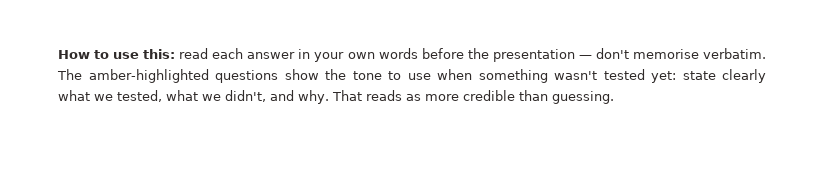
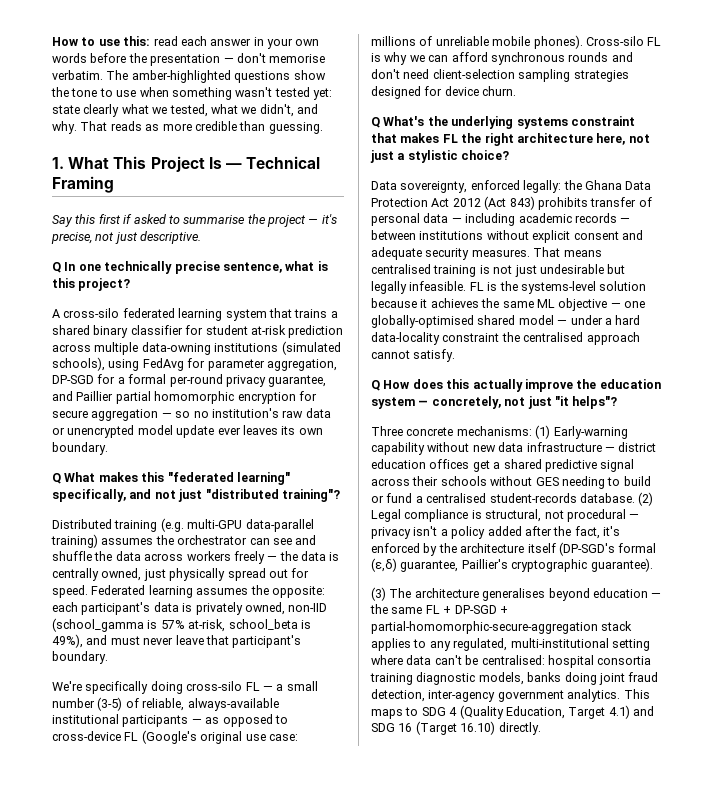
(614, 97) none -> [52,156,321,172] [52,176,114,193] [52,214,337,227] [51,231,202,244] [52,261,328,274] [52,278,131,291] [52,308,338,321] [52,325,344,338] [52,341,341,355] [52,357,337,371] [52,374,327,387] [52,391,317,404] [52,408,331,421] [52,425,323,438] [52,442,108,455] [52,472,290,485] [52,489,340,502] [52,518,314,532] [51,534,317,548] [52,551,340,564] [52,568,310,581] [52,585,325,598] [52,602,328,615] [52,618,311,632] [52,634,302,648] [52,651,108,664] [52,681,318,694] [52,697,279,711] [52,714,288,727] [52,730,298,744] [371,35,662,49] [371,52,633,65] [371,69,629,82] [371,86,517,99] [371,116,635,129] [371,133,650,146] [370,150,510,163] [371,180,652,193] [371,196,652,210] [371,213,631,226] [371,230,643,243] [371,247,602,260] [371,264,626,277] [371,281,647,294] [371,298,645,311] [371,315,641,328] [371,332,640,345] [371,349,456,362] [371,379,661,392] [371,396,618,409] [371,425,628,439] [371,442,657,455] [371,459,635,472] [371,476,651,489] [371,492,654,506] [371,509,640,522] [371,526,620,539] [371,542,657,556] [371,558,653,572] [371,587,662,601] [370,604,508,614] [371,621,633,634] [371,638,650,651] [371,655,652,668] [370,672,659,685] [371,689,650,702] [371,705,654,719] [371,721,541,735] // 1. What This Project Is — Technical Framing // Say this first if asked to summarise the project — it's precise, not just descriptive. // Q In one technically precise sentence, what is this project? // A cross-silo federated learning system that trains a shared binary classifier for student at-risk prediction across multiple data-owning institutions (simulated schools), using FedAvg for parameter aggregation, DP-SGD for a formal per-round privacy guarantee, and Paillier partial homomorphic encryption for secure aggregation — so no institution's raw data or unencrypted model update ever leaves its own boundary. // Q What makes this "federated learning" specifically, and not just "distributed training"? // Distributed training (e.g. multi-GPU data-parallel training) assumes the orchestrator can see and shuffle the data across workers freely — the data is centrally owned, just physically spread out for speed. Federated learning assumes the opposite: each participant's data is privately owned, non-IID (school_gamma is 57% at-risk, school_beta is 49%), and must never leave that participant's boundary. // We're specifically doing cross-silo FL — a small number (3-5) of reliable, always-available institutional participants — as opposed to cross-device FL (Google's original use case: millions of unreliable mobile phones). Cross-silo FL is why we can afford synchronous rounds and don't need client-selection sampling strategies designed for device churn. // Q What's the underlying systems constraint that makes FL the right architecture here, not just a stylistic choice? // Data sovereignty, enforced legally: the Ghana Data Protection Act 2012 (Act 843) prohibits transfer of personal data — including academic records — between institutions without explicit consent and adequate security measures. That means centralised training is not just undesirable but legally infeasible. FL is the systems-level solution because it achieves the same ML objective — one globally-optimised shared model — under a hard data-locality constraint the centralised approach cannot satisfy. // Q How does this actually improve the education system — concretely, not just "it helps"? // Three concrete mechanisms: (1) Early-warning capability without new data infrastructure — district education offices get a shared predictive signal across their schools without GES needing to build or fund a centralised student-records database. (2) Legal compliance is structural, not procedural — privacy isn't a policy added after the fact, it's enforced by the architecture itself (DP-SGD's formal (ε,δ) guarantee, Paillier's cryptographic guarantee). // (3) The architecture generalises beyond education — the same FL + DP-SGD + partial-homomorphic-secure-aggregation stack applies to any regulated, multi-institutional setting where data can't be centralised: hospital consortia training diagnostic models, banks doing joint fraud detection, inter-agency government analytics. This maps to SDG 4 (Quality Education, Target 4.1) and SDG 16 (Target 16.10) directly.

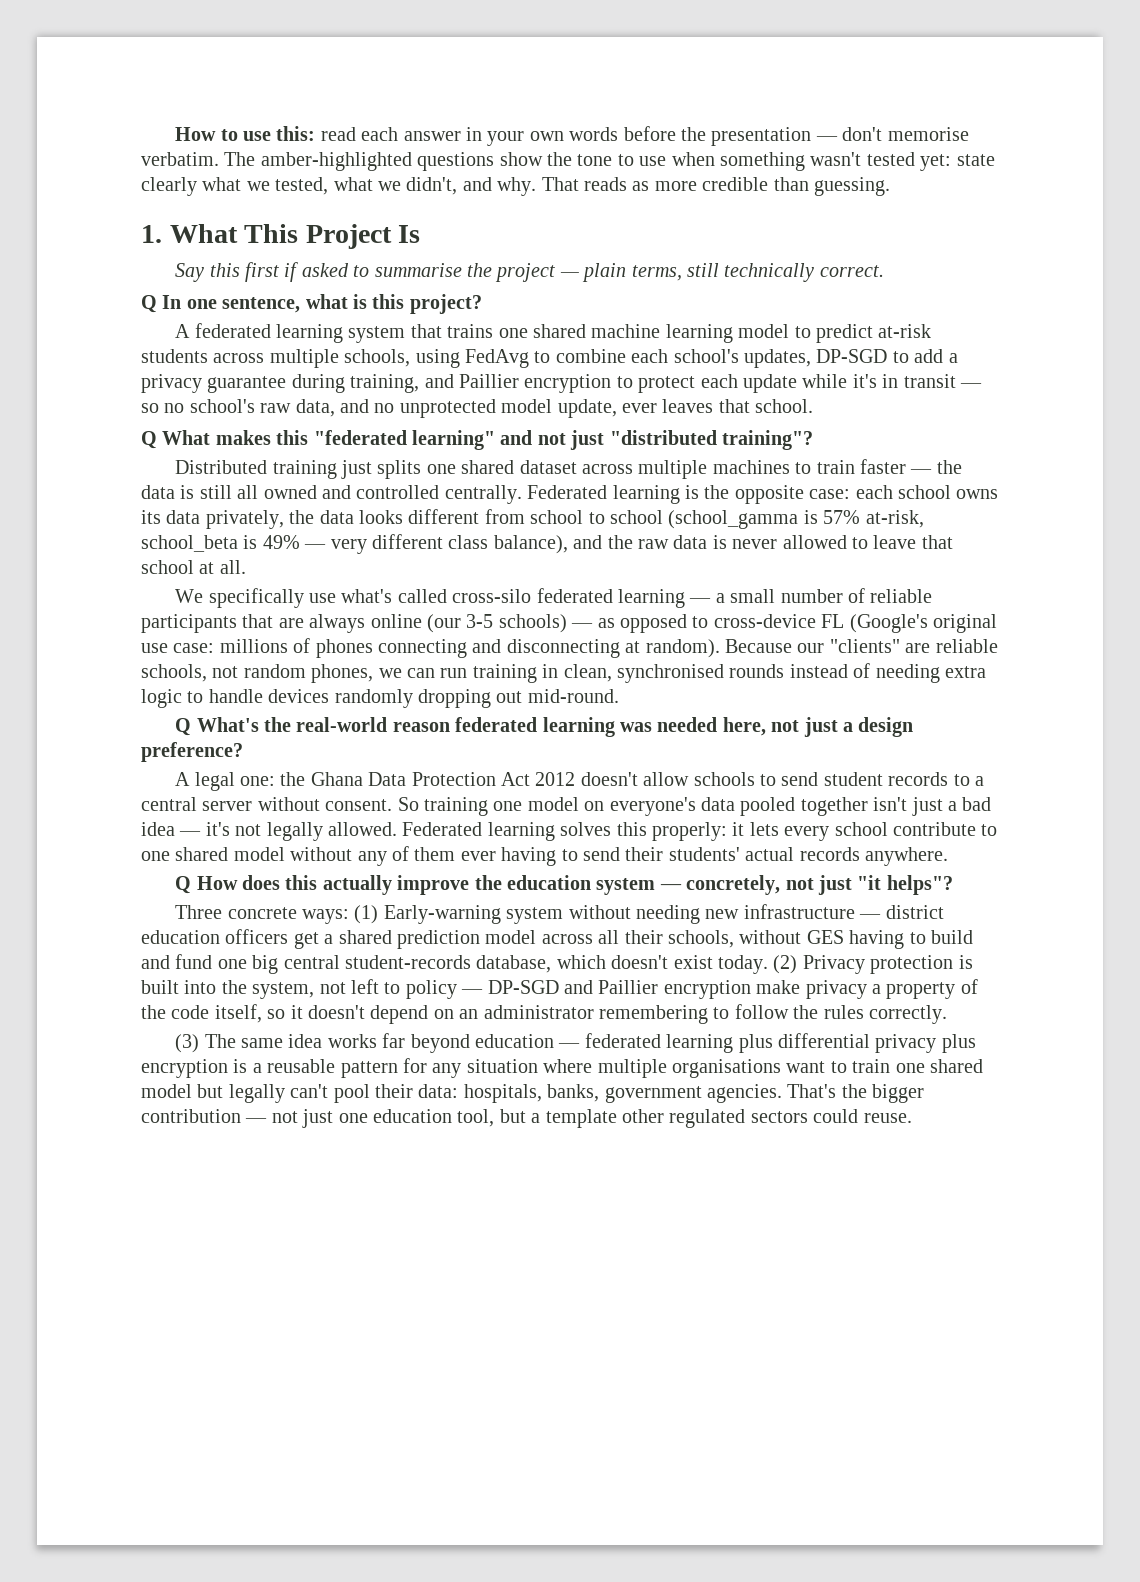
[225,156,321,169] [52,176,114,193] — Technical Framing -> (421, 234) none
[321,214,337,224] [51,231,202,244] it's precise, not just descriptive. -> [582,263,884,282] plain terms, still technically correct.
[104,261,220,274] technically precise -> (217, 304) none
[63,308,120,318] cross-silo -> (191, 331) none
[330,311,338,318] [52,325,344,338] [52,341,341,355] [52,357,337,371] [52,374,327,387] [52,391,317,404] [52,408,331,421] [52,425,323,438] [52,442,108,455] a shared binary classifier for student at-risk prediction across multiple data-owning institutions (simulated schools), using FedAvg for parameter aggregation, DP-SGD for a formal per-round privacy guarantee, and Paillier partial homomorphic encryption for secure aggregation — so no institution's raw data or unencrypted model update ever leaves its own boundary. -> [498,324,932,343] [141,349,958,368] [141,374,982,393] [141,399,814,418] one shared machine learning model to predict at-risk students across multiple schools, using FedAvg to combine each school's updates, DP-SGD to add a privacy guarantee during training, and Paillier encryption to protect each update while it's in transit — so no school's raw data, and no unprotected model update, ever leaves that school.
[52,489,126,502] specifically, -> (495, 440) none
[160,518,314,532] [51,534,317,548] [52,551,340,564] [52,568,310,581] [52,585,325,598] [52,602,328,615] (e.g. multi-GPU data-parallel training) assumes the orchestrator can see and shuffle the data across workers freely — the data is centrally owned, just physically spread out for speed. Federated learning assumes the opposite: each participant's data is privately owned, non-IID -> [341,459,962,479] [141,485,999,504] [141,509,663,529] just splits one shared dataset across multiple machines to train faster — the data is still all owned and controlled centrally. Federated learning is the opposite case: each school owns its data privately, the data looks different from school to school
[52,634,302,648] [52,651,108,664] [52,681,318,694] [52,697,279,711] [52,714,189,727] 49%), and must never leave that participant's boundary. // We're specifically doing cross-silo FL — a small number (3-5) of reliable, always-available institutional participants -> [262,534,953,554] [141,560,246,574] [175,588,933,608] [141,614,567,633] 49% — very different class balance), and the raw data is never allowed to leave that school at all. // We specifically use what's called cross-silo federated learning — a small number of reliable participants that are always online (our 3-5 schools)
[435,35,662,49] [371,52,633,65] [371,69,629,82] [371,86,517,99] [371,116,635,129] [371,133,650,146] [370,150,510,163] [371,180,562,193] unreliable mobile phones). Cross-silo FL is why we can afford synchronous rounds and don't need client-selection sampling strategies designed for device churn. // Q What's the underlying systems constraint that makes FL the right architecture here, not just a stylistic choice? // Data sovereignty, enforced legally: -> [315,639,998,658] [141,663,986,683] [141,689,619,708] [175,717,914,737] [141,742,243,762] [175,772,276,791] phones connecting and disconnecting at random). Because our "clients" are reliable schools, not random phones, we can run training in clean, synchronised rounds instead of needing extra logic to handle devices randomly dropping out mid-round. // Q What's the real-world reason federated learning was needed here, not just a design preference? // A legal one:
[484,196,652,210] [371,213,631,226] [371,230,643,243] [371,247,602,260] [371,264,626,277] [371,281,647,294] [371,298,645,311] [371,315,641,328] [371,332,640,345] [371,349,456,362] (Act 843) prohibits transfer of personal data — including academic records — between institutions without explicit consent and adequate security measures. That means centralised training is not just undesirable but legally infeasible. FL is the systems-level solution because it achieves the same ML objective — one globally-optimised shared model — under a hard data-locality constraint the centralised approach cannot satisfy. -> [580,772,985,786] [141,797,992,816] [141,822,998,841] [141,846,948,866] doesn't allow schools to send student records to a central server without consent. So training one model on everyone's data pooled together isn't just a bad idea — it's not legally allowed. Federated learning solves this properly: it lets every school contribute to one shared model without any of them ever having to send their students' actual records anywhere.
[456,426,532,436] mechanisms: -> [302,909,350,924] ways:
[371,442,524,455] capability without new data -> [506,905,740,924] system without needing new
[429,459,470,469] offices -> [225,929,289,944] officers
[544,459,635,472] [371,476,487,486] predictive signal across their schools -> [397,930,734,949] prediction model across all their schools,
[561,476,605,489] needing -> [849,930,905,949] having
[371,492,654,506] [371,509,640,522] [371,526,620,539] [371,542,657,556] [371,558,653,572] [371,587,662,601] [370,604,508,614] [371,621,633,634] [371,638,650,651] [371,655,652,668] [370,672,659,685] [371,689,650,702] [371,705,654,719] [371,721,541,735] or fund a centralised student-records database. (2) Legal compliance is structural, not procedural — privacy isn't a policy added after the fact, it's enforced by the architecture itself (DP-SGD's formal (ε,δ) guarantee, Paillier's cryptographic guarantee). // (3) The architecture generalises beyond education — the same FL + DP-SGD + partial-homomorphic-secure-aggregation stack applies to any regulated, multi-institutional setting where data can't be centralised: hospital consortia training diagnostic models, banks doing joint fraud detection, inter-agency government analytics. This maps to SDG 4 (Quality Education, Target 4.1) and SDG 16 (Target 16.10) directly. -> [141,954,973,974] [141,979,978,999] [141,1004,947,1024] [175,1033,976,1053] [141,1058,983,1078] [141,1084,925,1103] [141,1109,912,1128] and fund one big central student-records database, which doesn't exist today. (2) Privacy protection is built into the system, not left to policy — DP-SGD and Paillier encryption make privacy a property of the code itself, so it doesn't depend on an administrator remembering to follow the rules correctly. // (3) The same idea works far beyond education — federated learning plus differential privacy plus encryption is a reusable pattern for any situation where multiple organisations want to train one shared model but legally can't pool their data: hospitals, banks, government agencies. That's the bigger contribution — not just one education tool, but a template other regulated sectors could reuse.

